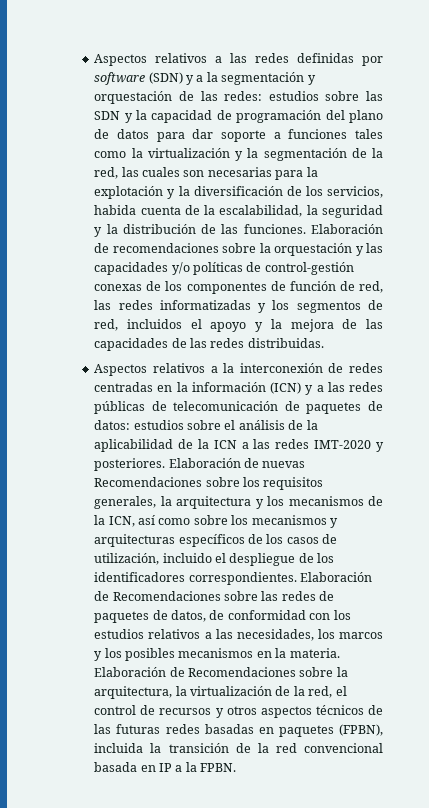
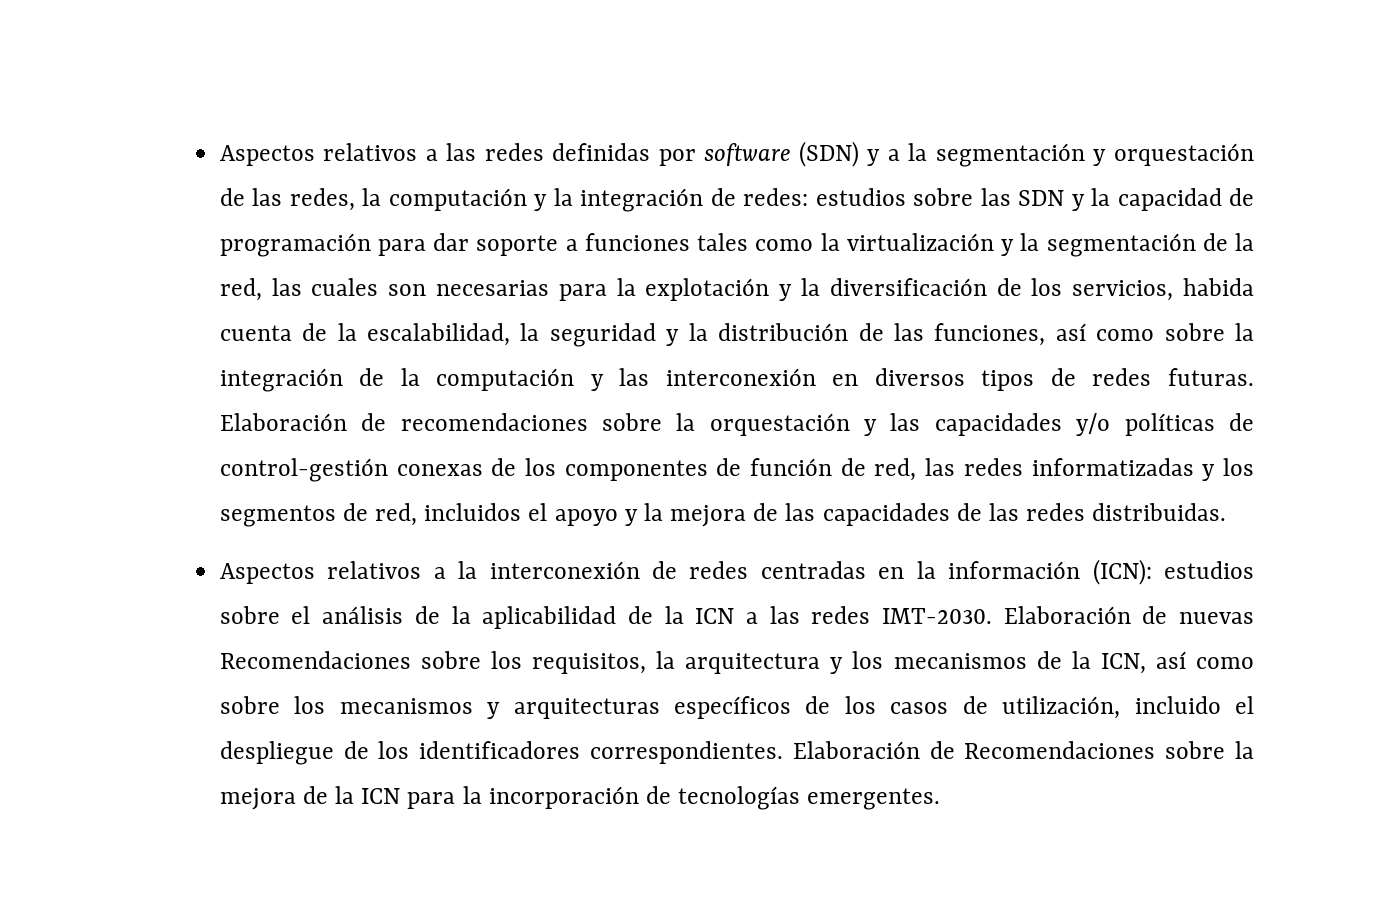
(218, 96) none -> [289,188,736,212] redes, la computación y la integración de
[325,110,384,123] [94,129,149,139] del plano de datos -> (371, 245) none
[243,224,306,234] funciones. -> [934,323,1254,346] [219,368,1254,392] funciones, así como sobre la integración de la computación y las interconexión en diversos tipos de redes futuras.
[270,382,384,395] [94,401,384,414] [94,420,131,430] (ICN) y a las redes públicas de telecomunicación de paquetes de datos: -> [1092,559,1152,585] (ICN):
[314,440,385,452] [94,458,166,471] IMT-2020 y posteriores. -> [881,608,992,624] IMT-2030.
[263,477,324,490] [94,496,157,509] requisitos generales, -> [532,653,647,674] requisitos,
[261,591,335,601] [94,610,351,623] [94,629,384,641] [94,648,340,661] [94,667,348,677] [94,686,347,699] [94,705,383,718] [94,724,384,737] [94,743,384,753] [94,762,237,772] las redes de paquetes de datos, de conformidad con los estudios relativos a las necesidades, los marcos y los posibles mecanismos en la materia. Elaboración de Recomendaciones sobre la arquitectura, la virtualización de la red, el control de recursos y otros aspectos técnicos de las futuras redes basadas en paquetes (FPBN), incluida la transición de la red convencional basada en IP a la FPBN. -> [1235,741,1254,759] [219,786,941,810] la mejora de la ICN para la incorporación de tecnologías emergentes.

